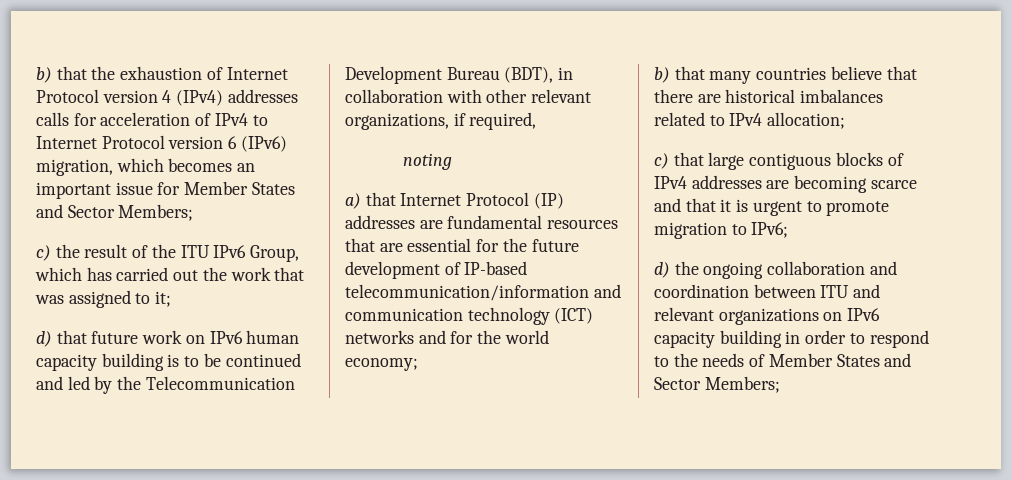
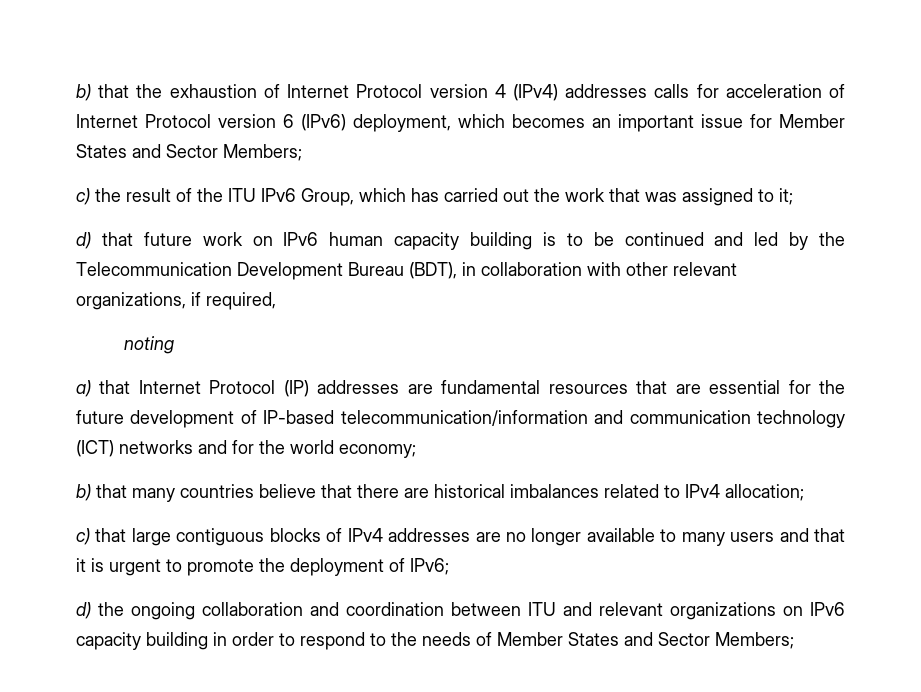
[214,113,268,126] IPv4 to -> (845, 91) none
[36,159,113,176] migration, -> [353,114,451,132] deployment,
[794,175,917,193] becoming scarce -> [505,528,775,546] no longer available to many users
[654,222,747,239] migration to -> [259,558,405,576] the deployment of

